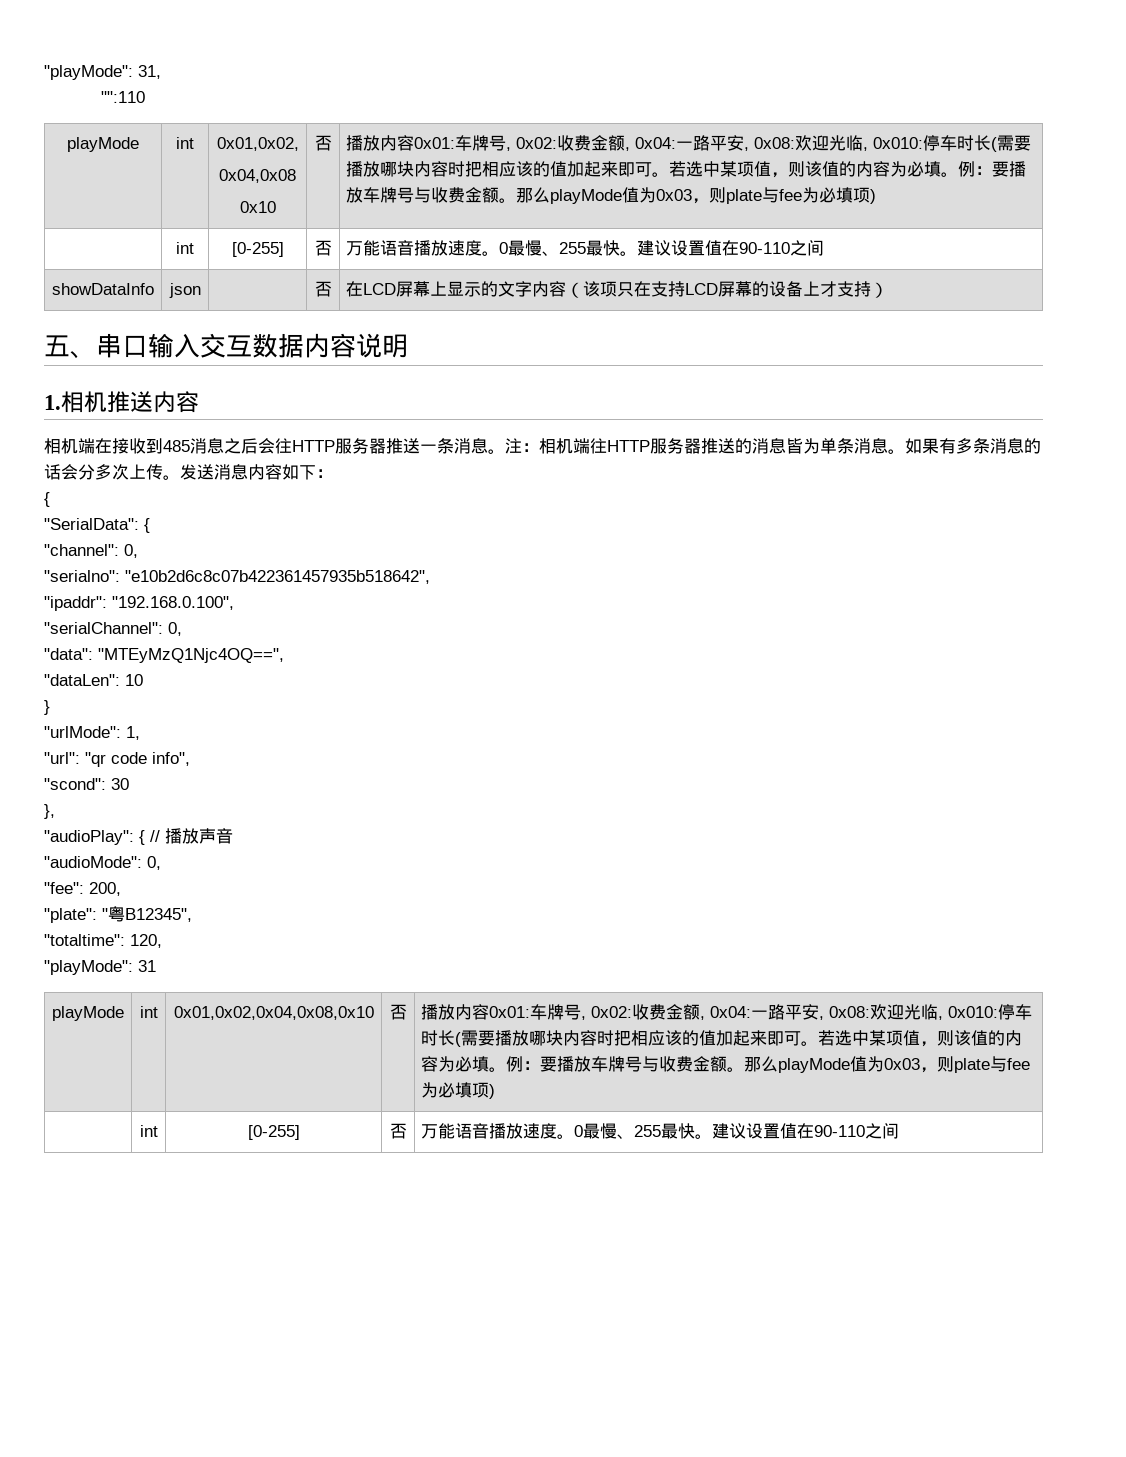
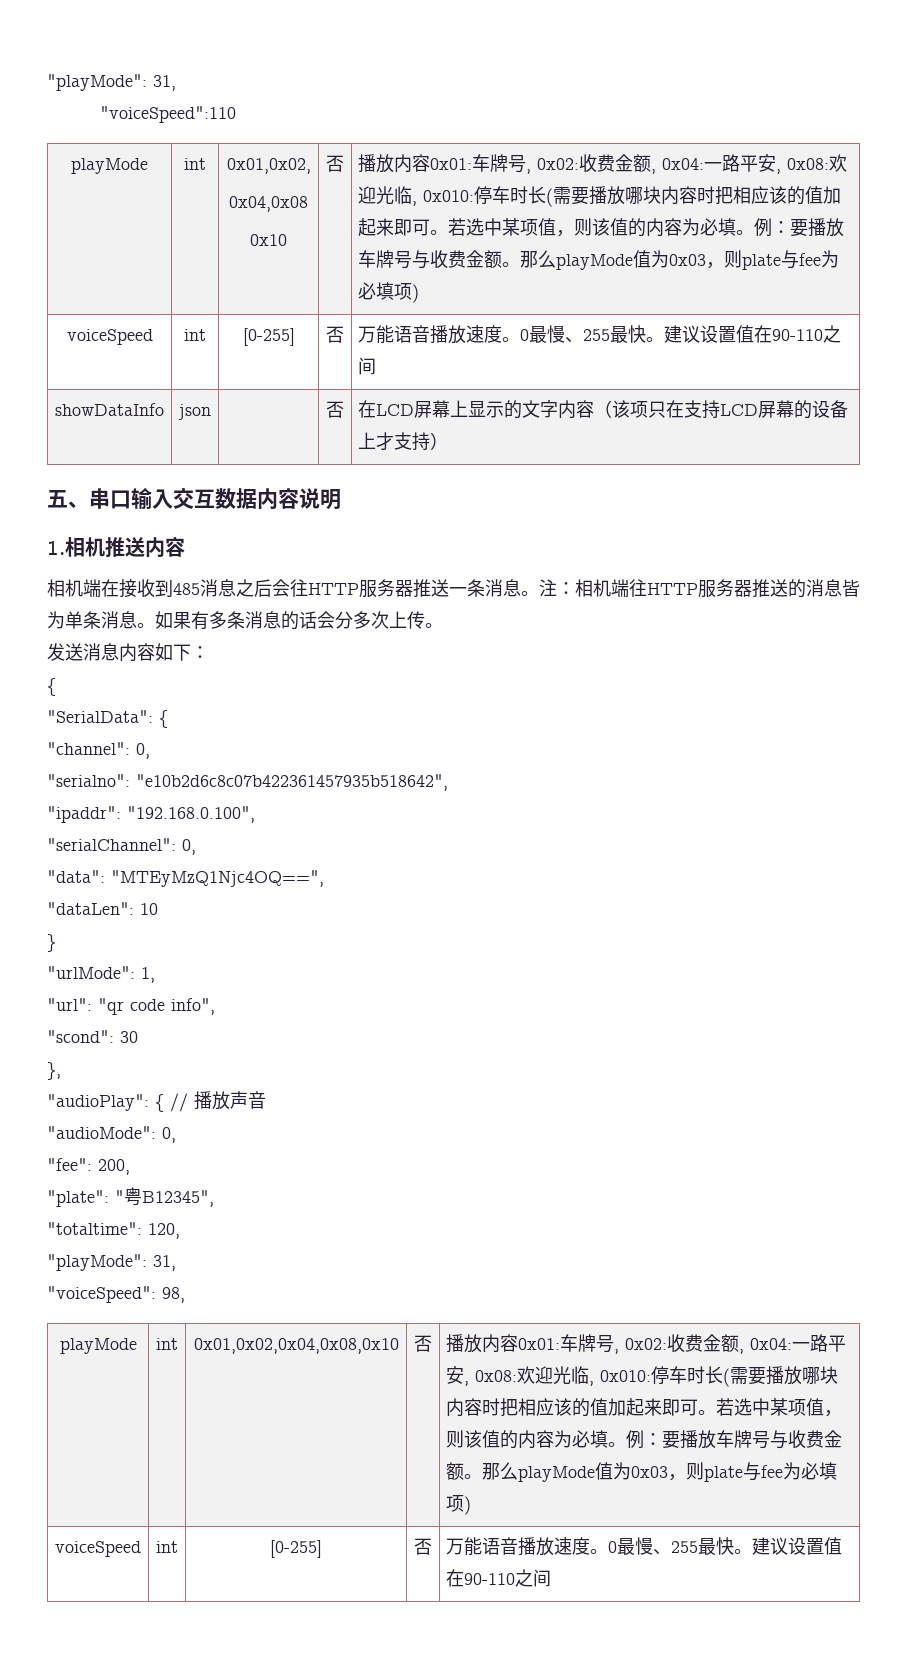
[44,65,161,80] [100,91,145,103] "playMode": 31, // "":110 -> [47,74,176,91] [99,106,236,123] "playMode": 31, // "voiceSpeed":110
(877, 196) none -> [66,329,153,345] voiceSpeed
(180, 477) none -> (443, 625) //
[138,960,156,972] 31 -> [153,1255,176,1271] [47,1286,185,1303] 31, // "voiceSpeed": 98,
(496, 1091) none -> [55,1541,141,1557] voiceSpeed

